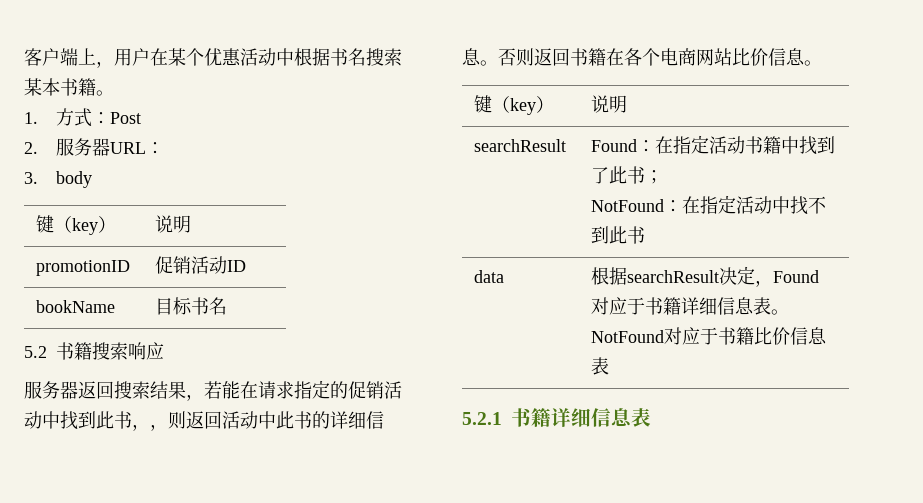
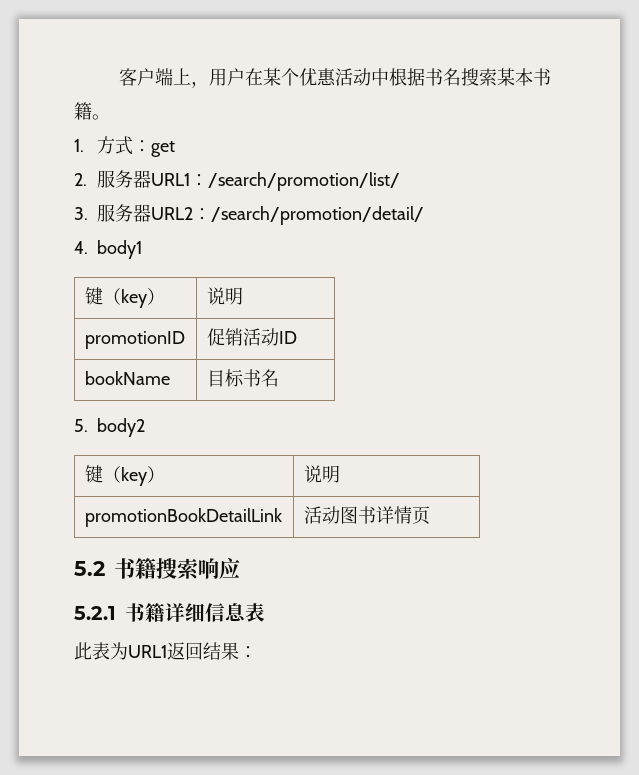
[110,112,142,124] Post -> [150,141,175,157] get
[110,142,165,154] URL： -> [150,172,400,191] URL1：/search/promotion/list/
[56,171,93,188] body -> [97,204,424,225] [74,240,142,259] 服务器URL2：/search/promotion/detail/ // 4. body1
[24,342,165,360] [24,380,402,401] [24,411,384,431] [462,48,822,66] [474,95,555,115] [591,95,628,113] [474,139,567,152] [591,135,836,155] [591,166,664,184] [591,195,827,215] [591,226,646,244] [474,270,505,283] [591,266,820,287] [591,297,790,315] [591,327,828,345] [591,357,610,375] 5.2书籍搜索响应 // 服务器返回搜索结果，若能在请求指定的促销活动中找到此书，，则返回活动中此书的详细信息。否则返回书籍在各个电商网站比价信息。 // 键（key） | 说明 // searchResult | Found：在指定活动书籍中找到了此书； // NotFound：在指定活动中找不到此书 // data | 根据searchResult决定，Found对应于书籍详细信息表。NotFound对应于书籍比价信息表 -> [74,418,145,437] [84,465,165,486] [303,465,340,483] [84,508,282,527] [303,506,430,525] [74,558,240,580] 5. body2 // 键（key） | 说明 // promotionBookDetailLink | 活动图书详情页 // 5.2书籍搜索响应
(651, 417) none -> [74,642,257,660] // 此表为URL1返回结果：

